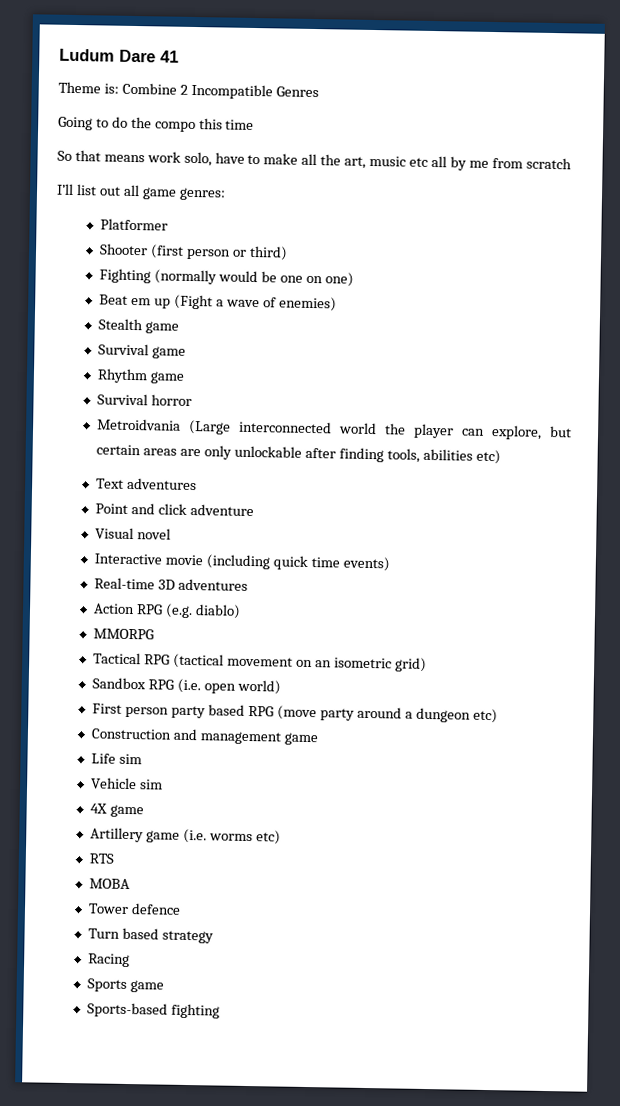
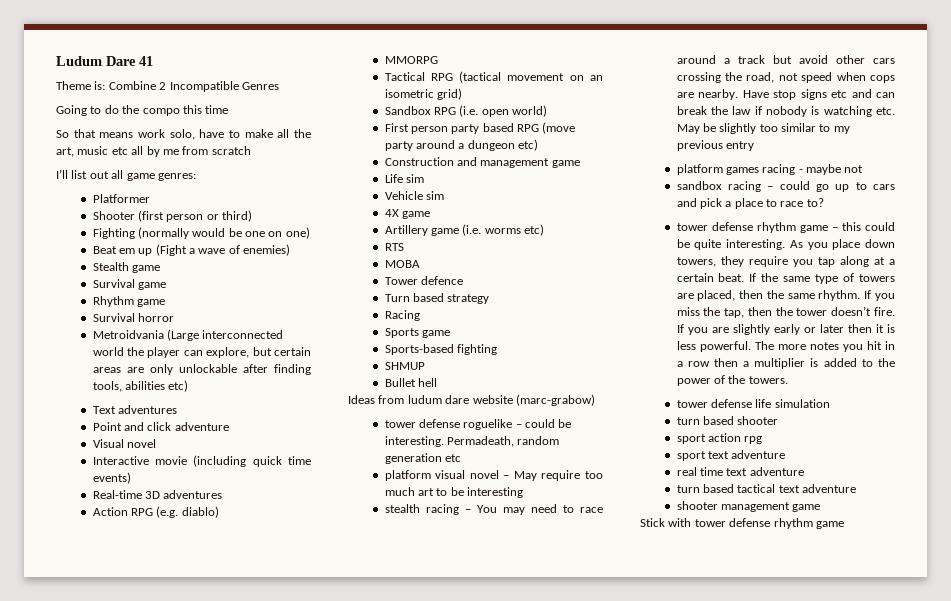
(221, 1011) none -> [384,362,425,370] [384,378,437,387] [348,394,595,406] [384,419,572,430] [384,436,560,447] [384,453,461,464] [384,470,603,481] [384,487,524,498] [384,504,603,515] [676,55,895,64] [676,72,895,83] [676,89,895,100] [676,106,895,117] [676,123,850,134] [676,140,754,151] [676,164,864,175] [676,181,895,192] [676,198,824,209] [676,222,895,233] [676,239,895,250] [676,256,895,267] [676,273,895,284] [676,290,895,301] [676,306,895,318] [676,324,895,335] [676,341,895,352] [676,358,895,369] [676,375,788,386] [676,399,830,408] [676,416,779,425] [676,433,763,444] [676,450,786,461] [676,467,804,476] [676,484,857,493] [676,501,821,512] [640,518,844,529] // SHMUP // Bullet hell // Ideas from ludum dare website (marc-grabow) // tower defense roguelike – could be interesting. Permadeath, random generation etc // platform visual novel – May require too much art to be interesting // stealth racing – You may need to race around a track but avoid other cars crossing the road, not speed when cops are nearby. Have stop signs etc and can break the law if nobody is watching etc. May be slightly too similar to my previous entry // platform games racing - maybe not // sandbox racing – could go up to cars and pick a place to race to? // tower defense rhythm game – this could be quite interesting. As you place down towers, they require you tap along at a certain beat. If the same type of towers are placed, then the same rhythm. If you miss the tap, then the tower doesn’t fire. If you are slightly early or later then it is less powerful. The more notes you hit in a row then a multiplier is added to the power of the towers. // tower defense life simulation // turn based shooter // sport action rpg // sport text adventure // real time text adventure // turn based tactical text adventure // shooter management game // Stick with tower defense rhythm game

